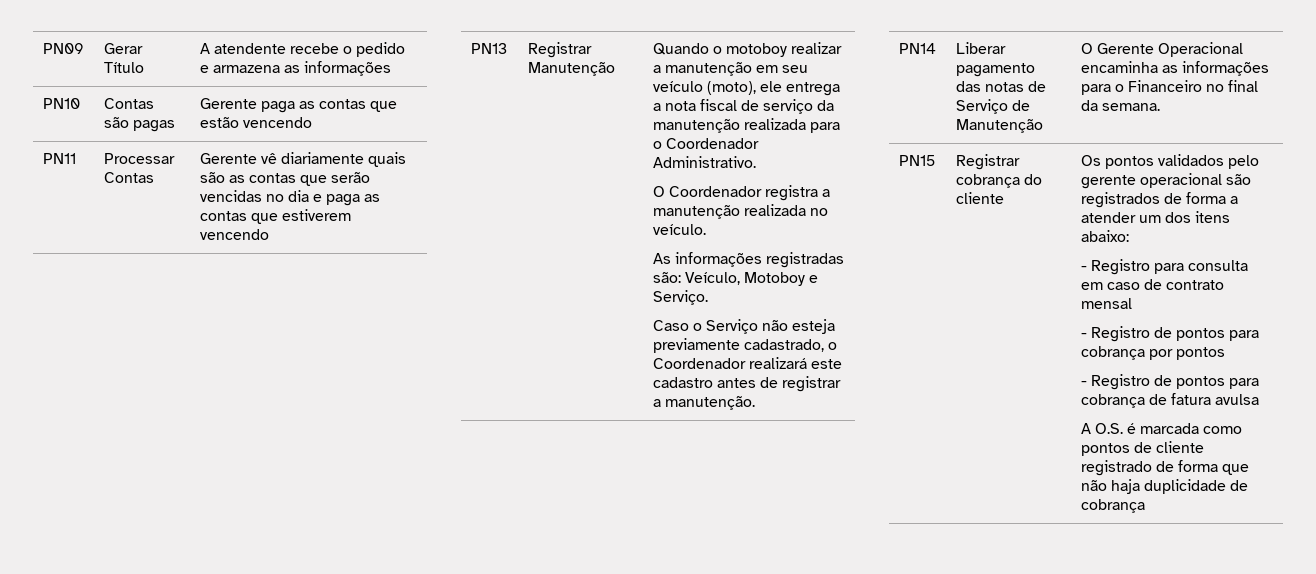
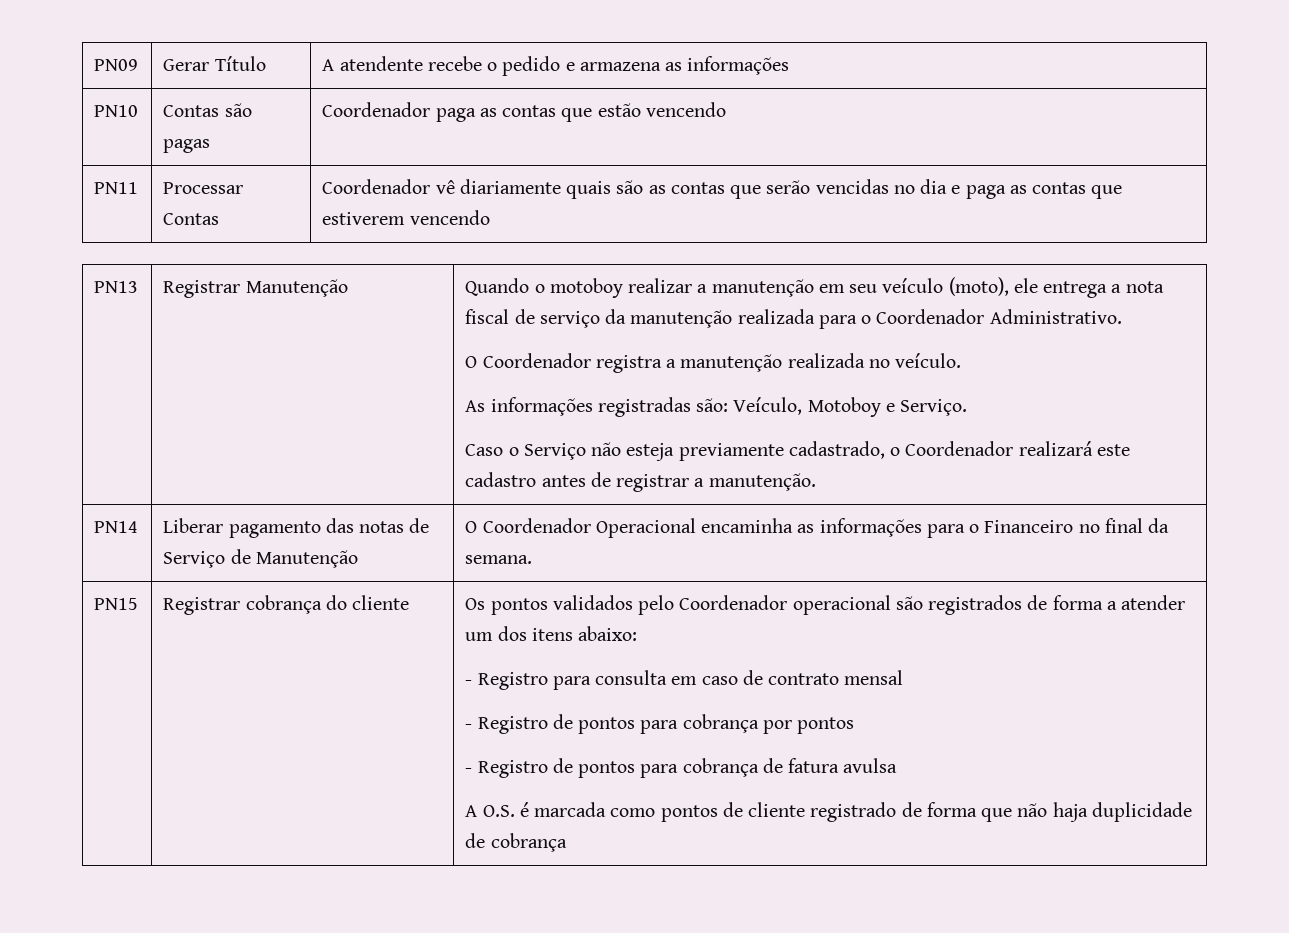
[199,98,257,109] Gerente -> [322,102,431,117] Coordenador
[199,153,257,164] Gerente -> [322,179,431,194] Coordenador
[1096,43,1154,54] Gerente -> [482,518,591,533] Coordenador
[1080,175,1136,189] gerente -> [679,595,788,610] Coordenador

